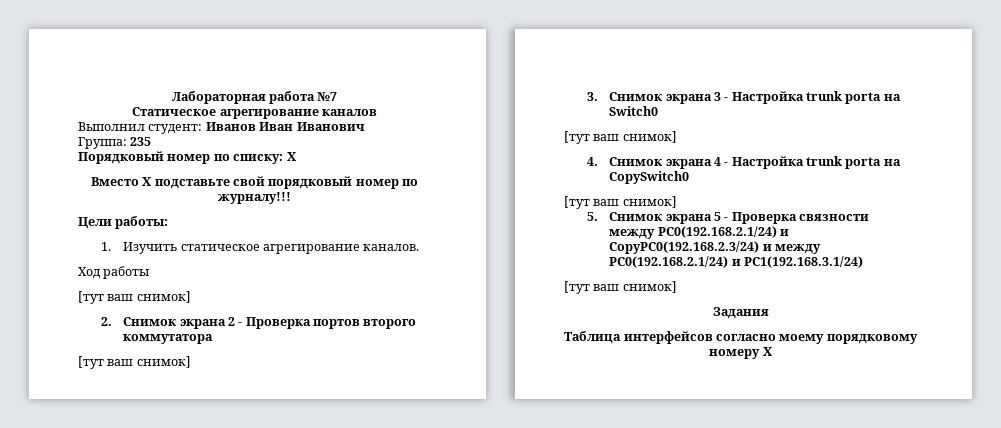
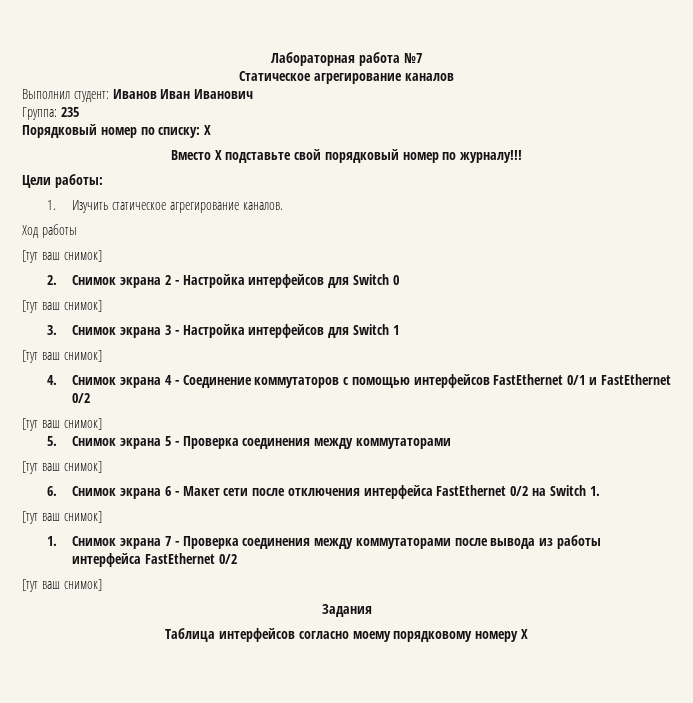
[245,317,417,329] [123,334,214,344] Проверка портов второго коммутатора -> [182,274,399,288] Настройка интерфейсов для Switch 0
[806,91,901,104] [609,106,659,116] trunk porta на Switch0 -> [248,324,399,338] интерфейсов для Switch 1
[731,156,901,169] [609,171,690,184] Настройка trunk porta на CopySwitch0 -> [182,374,671,388] [72,393,91,403] Соединение коммутаторов с помощью интерфейсов FastEthernet 0/1 и FastEthernet 0/2
[799,214,870,221] [609,226,789,239] [609,241,821,254] [609,256,863,268] связности между PC0(192.168.2.1/24) и CopyPC0(192.168.2.3/24) и между PC0(192.168.2.1/24) и PC1(192.168.3.1/24) -> [242,438,451,449] [22,461,102,474] [47,485,600,499] [22,511,102,524] [47,535,602,549] [72,553,238,567] соединения между коммутаторами // [тут ваш снимок] // 6. Снимок экрана 6 - Макет сети после отключения интерфейса FastEthernet 0/2 на Switch 1. // [тут ваш снимок] // 1. Снимок экрана 7 - Проверка соединения между коммутаторами после вывода из работы интерфейса FastEthernet 0/2

